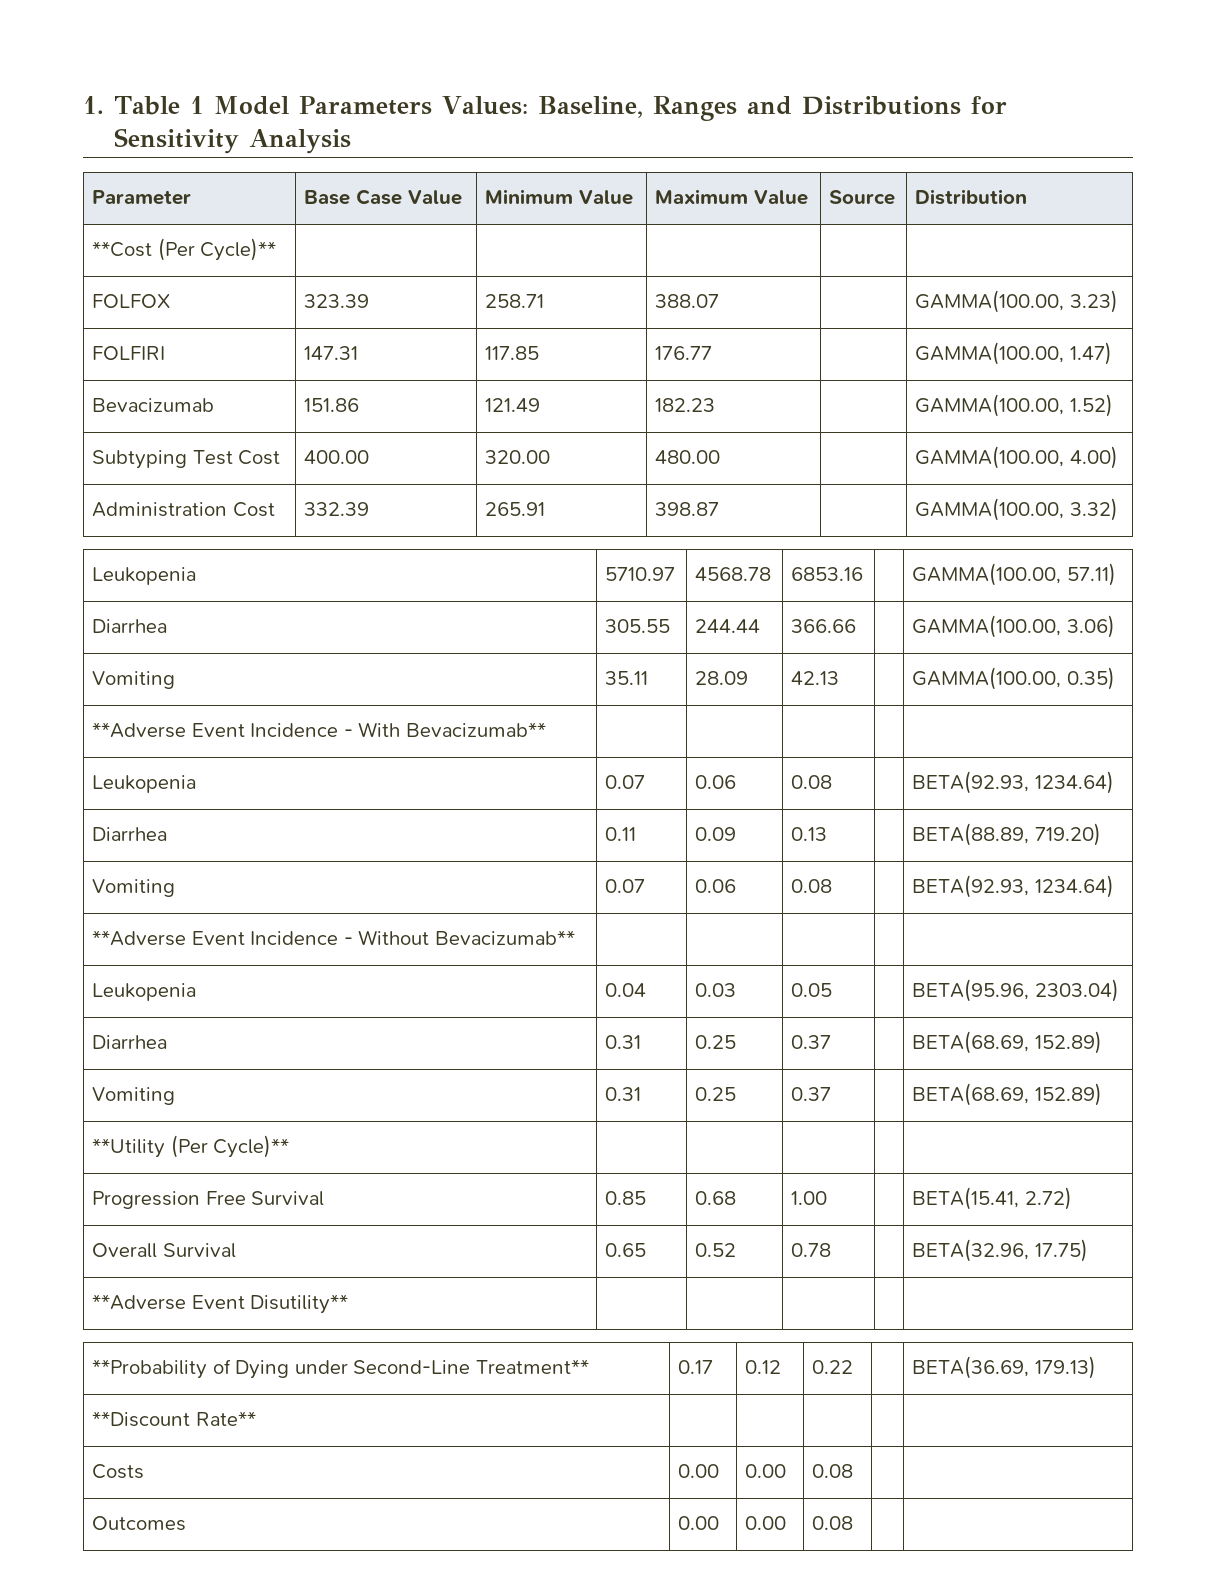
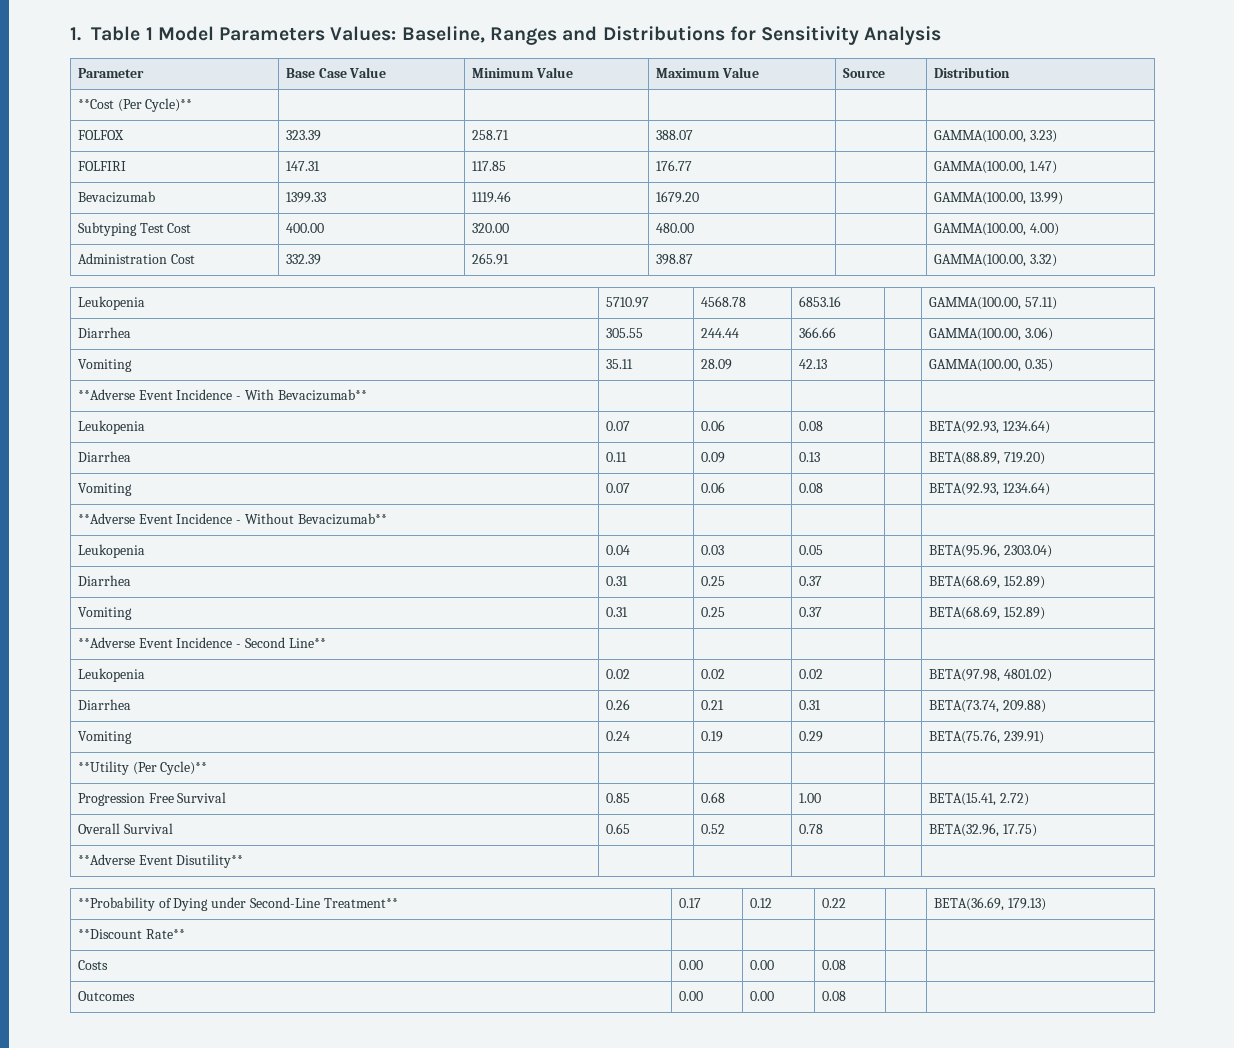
[304,398,360,412] [485,398,541,412] [655,398,716,412] [915,394,1113,417] 151.86 | 121.49 | 182.23 | | GAMMA(100.00, 1.52) -> [285,192,326,203] [471,191,511,203] [655,191,699,203] [933,192,1063,205] 1399.33 | 1119.46 | 1679.20 | | GAMMA(100.00, 13.99)
(1102, 1094) none -> [77,637,326,648] [77,668,145,682] [605,669,630,679] [700,669,725,679] [798,669,823,679] [928,669,1052,682] [77,699,131,710] [605,699,630,710] [700,700,724,710] [798,700,821,710] [928,700,1046,713] [77,731,132,744] [605,731,630,741] [700,731,723,742] [798,731,823,742] [928,730,1044,744] // **Adverse Event Incidence - Second Line** | | | | | // Leukopenia | 0.02 | 0.02 | 0.02 | | BETA(97.98, 4801.02) // Diarrhea | 0.26 | 0.21 | 0.31 | | BETA(73.74, 209.88) // Vomiting | 0.24 | 0.19 | 0.29 | | BETA(75.76, 239.91)

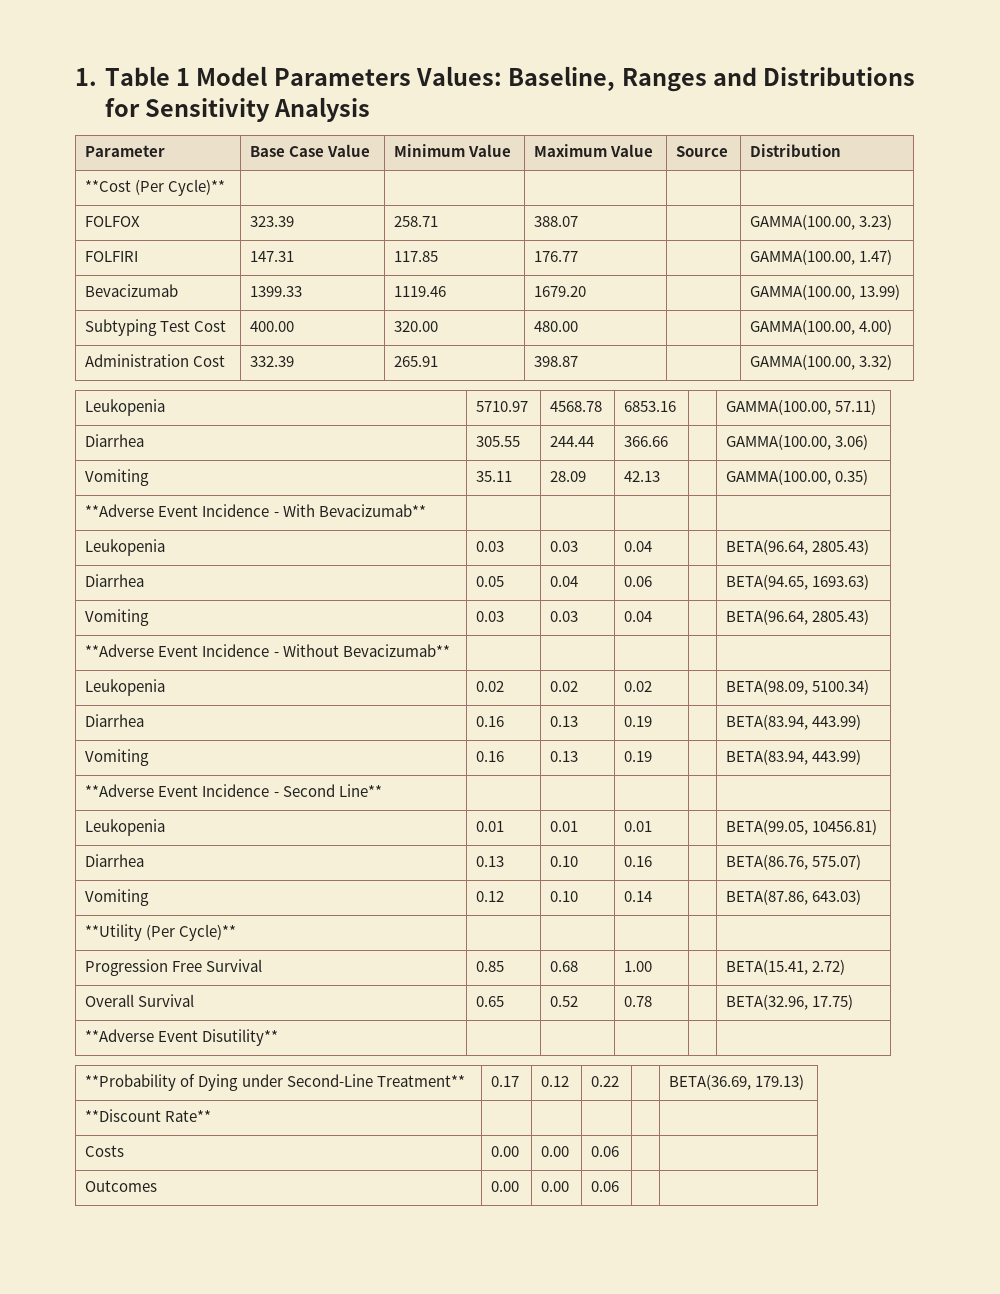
[605,421,630,431] [700,420,725,431] [798,421,823,431] [928,420,1050,434] [77,451,131,462] [605,452,627,462] [700,452,725,463] [798,452,820,462] [928,452,1045,465] [77,483,132,496] [605,483,630,493] [700,482,725,493] [798,483,823,493] [928,482,1050,496] 0.07 | 0.06 | 0.08 | | BETA(92.93, 1234.64) // Diarrhea | 0.11 | 0.09 | 0.13 | | BETA(88.89, 719.20) // Vomiting | 0.07 | 0.06 | 0.08 | | BETA(92.93, 1234.64) -> [476,541,505,552] [550,541,579,552] [624,541,653,552] [726,539,870,555] [85,574,145,587] [476,576,505,587] [550,576,579,587] [624,576,653,587] [726,574,870,590] [85,609,150,626] [476,611,505,622] [550,611,579,622] [624,611,653,622] [726,609,870,625] 0.03 | 0.03 | 0.04 | | BETA(96.64, 2805.43) // Diarrhea | 0.05 | 0.04 | 0.06 | | BETA(94.65, 1693.63) // Vomiting | 0.03 | 0.03 | 0.04 | | BETA(96.64, 2805.43)
[605,545,630,555] [700,545,724,555] [798,545,823,555] [928,544,1052,558] [77,575,131,586] [605,576,628,586] [700,576,725,586] [798,576,822,586] [928,575,1045,589] [77,607,132,620] [605,607,628,617] [700,607,725,617] [798,607,822,617] [928,606,1045,620] 0.04 | 0.03 | 0.05 | | BETA(95.96, 2303.04) // Diarrhea | 0.31 | 0.25 | 0.37 | | BETA(68.69, 152.89) // Vomiting | 0.31 | 0.25 | 0.37 | | BETA(68.69, 152.89) -> [476,681,505,692] [550,681,579,692] [624,681,653,692] [726,679,870,695] [85,714,145,727] [476,716,505,727] [550,716,579,727] [624,716,653,727] [726,714,862,730] [85,749,150,766] [476,751,505,762] [550,751,579,762] [624,751,653,762] [726,749,862,765] 0.02 | 0.02 | 0.02 | | BETA(98.09, 5100.34) // Diarrhea | 0.16 | 0.13 | 0.19 | | BETA(83.94, 443.99) // Vomiting | 0.16 | 0.13 | 0.19 | | BETA(83.94, 443.99)
[605,669,630,679] [700,669,725,679] [798,669,823,679] [928,669,1052,682] [77,699,131,710] [605,699,630,710] [700,700,724,710] [798,700,821,710] [928,700,1046,713] [77,731,132,744] [605,731,630,741] [700,731,723,742] [798,731,823,742] [928,730,1044,744] 0.02 | 0.02 | 0.02 | | BETA(97.98, 4801.02) // Diarrhea | 0.26 | 0.21 | 0.31 | | BETA(73.74, 209.88) // Vomiting | 0.24 | 0.19 | 0.29 | | BETA(75.76, 239.91) -> [476,821,505,832] [550,821,579,832] [624,821,653,832] [726,819,878,835] [85,854,145,867] [476,856,505,867] [550,856,579,867] [624,856,653,867] [726,854,862,870] [85,889,150,906] [476,891,505,902] [550,891,579,902] [624,891,653,902] [726,889,862,905] 0.01 | 0.01 | 0.01 | | BETA(99.05, 10456.81) // Diarrhea | 0.13 | 0.10 | 0.16 | | BETA(86.76, 575.07) // Vomiting | 0.12 | 0.10 | 0.14 | | BETA(87.86, 643.03)
[821,960,846,970] 0.08 -> [591,1146,620,1157] 0.06
[821,991,846,1001] 0.08 -> [591,1181,620,1192] 0.06

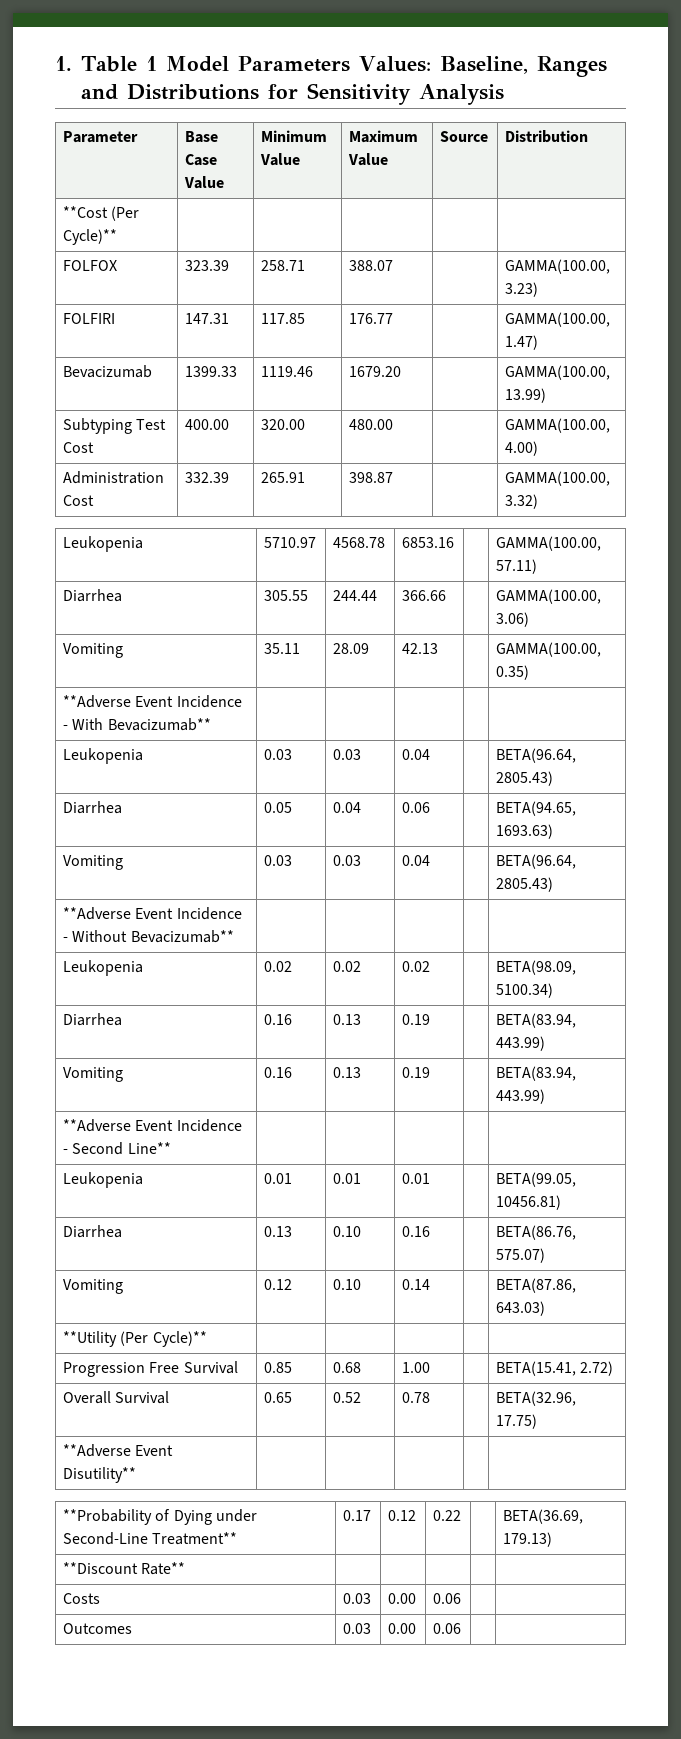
[491,1146,520,1157] 0.00 -> [342,1593,371,1604] 0.03
[491,1181,520,1192] 0.00 -> [342,1623,371,1634] 0.03

